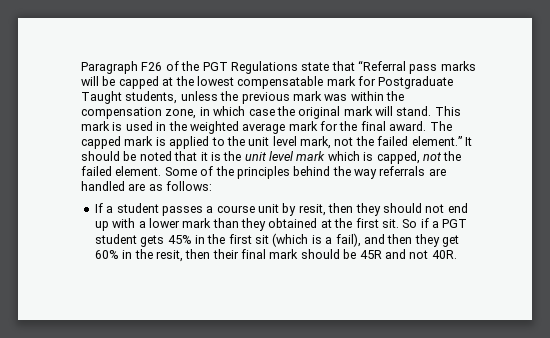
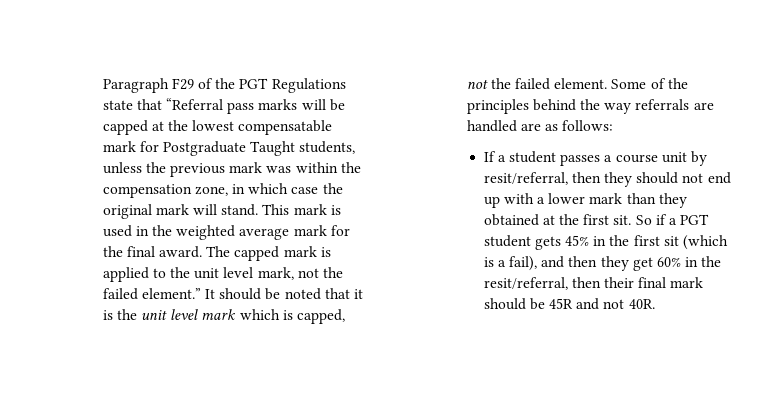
[141,62,163,71] F26 -> [171,78,194,90] F29
[298,204,326,216] resit, -> [483,172,568,185] resit/referral,
[155,250,183,262] resit, -> [483,277,568,290] resit/referral,

